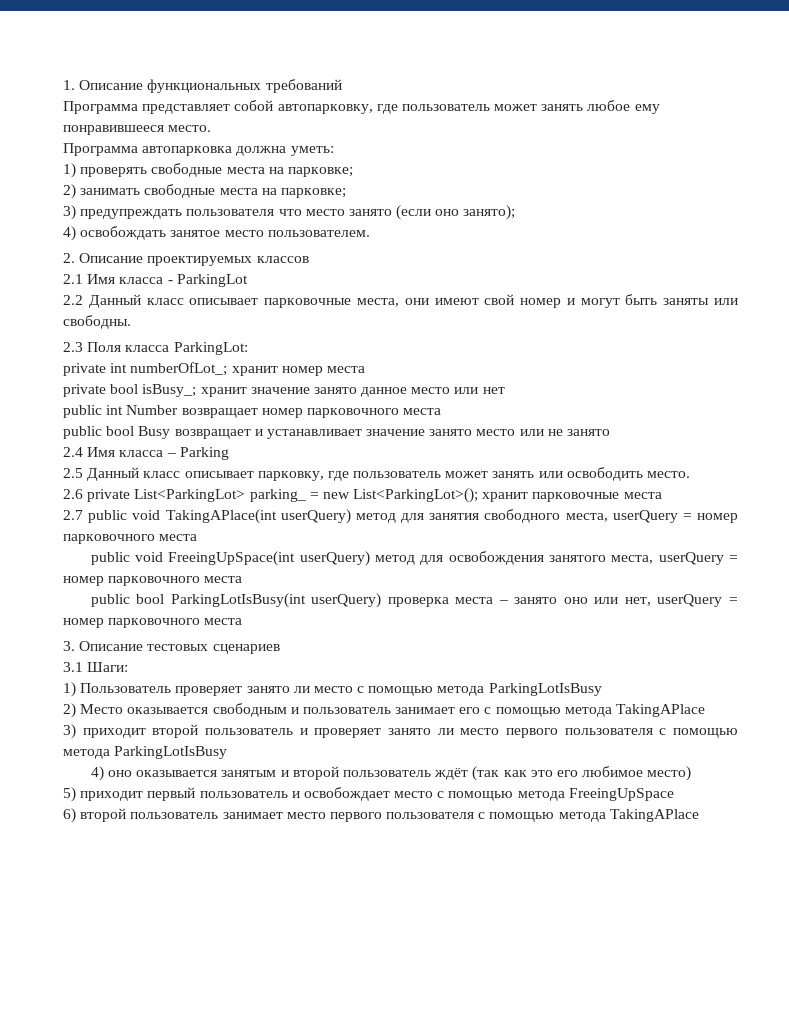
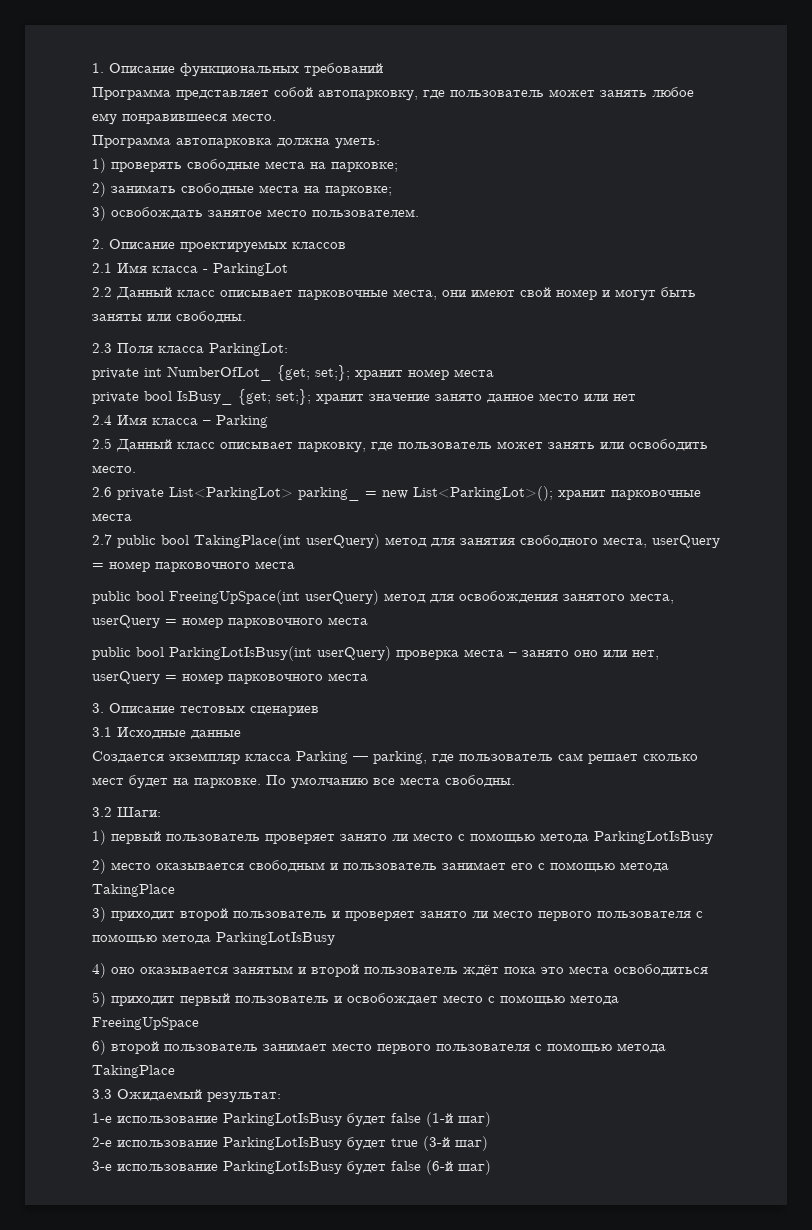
[80,205,516,220] [63,226,76,241] предупреждать пользователя что место занято (если оно занято); // 4) -> (106, 213) none
[130,362,228,376] numberOfLot_; -> [167,365,350,381] NumberOfLot_ {get; set;};
[142,384,197,397] isBusy_; -> [177,389,311,405] IsBusy_ {get; set;};
[63,405,442,418] [63,426,611,439] // public int Number возвращает номер парковочного места // public bool Busy возвращает и устанавливает значение занято место или не занято -> (636, 397) none
[132,509,277,524] void TakingAPlace(int -> [161,534,301,549] bool TakingPlace(int
[135,552,164,562] void -> [136,591,164,601] bool
(83, 667) none -> [117,727,241,739] [92,751,698,764] [92,775,515,789] [92,807,112,817] Исходные данные // Создается экземпляр класса Parking — parking, где пользователь сам решает сколько мест будет на парковке. По умолчанию все места свободны. // 3.2
[80,683,172,693] Пользователь -> [111,831,260,844] первый пользователь
[80,704,124,714] Место -> [111,862,151,870] место
[616,704,706,717] TakingAPlace -> [92,884,175,897] TakingPlace
[472,766,692,781] (так как это его любимое место) -> [504,964,708,976] пока это места освободиться
[609,809,699,822] TakingAPlace -> [92,1065,175,1078] [92,1089,281,1103] [92,1112,491,1127] [92,1136,488,1151] [92,1160,491,1175] TakingPlace // 3.3 Ожидаемый результат: // 1-е использование ParkingLotIsBusy будет false (1-й шаг) // 2-е использование ParkingLotIsBusy будет true (3-й шаг) // 3-е использование ParkingLotIsBusy будет false (6-й шаг)

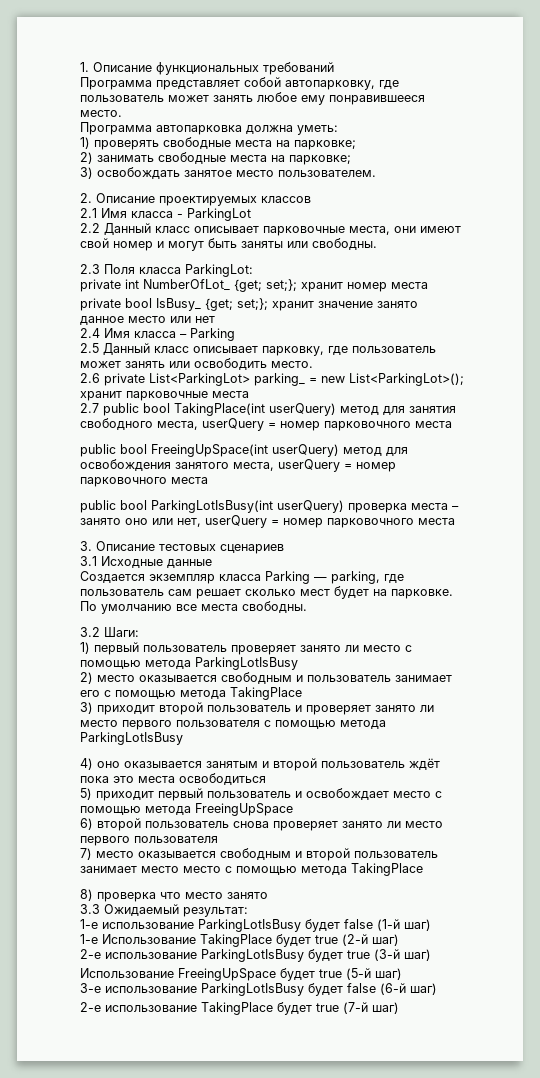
[263,1043,666,1054] [92,1065,175,1078] занимает место первого пользователя с помощью метода TakingPlace -> [233,821,443,831] [80,836,218,846] [80,848,438,861] [80,863,423,876] [80,889,268,902] снова проверяет занято ли место первого пользователя // 7) место оказывается свободным и второй пользователь занимает место место с помощью метода TakingPlace // 8) проверка что место занято
(491, 1119) none -> [80,934,399,947] // 1-e Использование TakingPlace будет true (2-й шаг)
(488, 1143) none -> [80,968,402,981] // Использование FreeingUpSpace будет true (5-й шаг)
(491, 1167) none -> [80,1002,399,1015] // 2-е использование TakingPlace будет true (7-й шаг)

